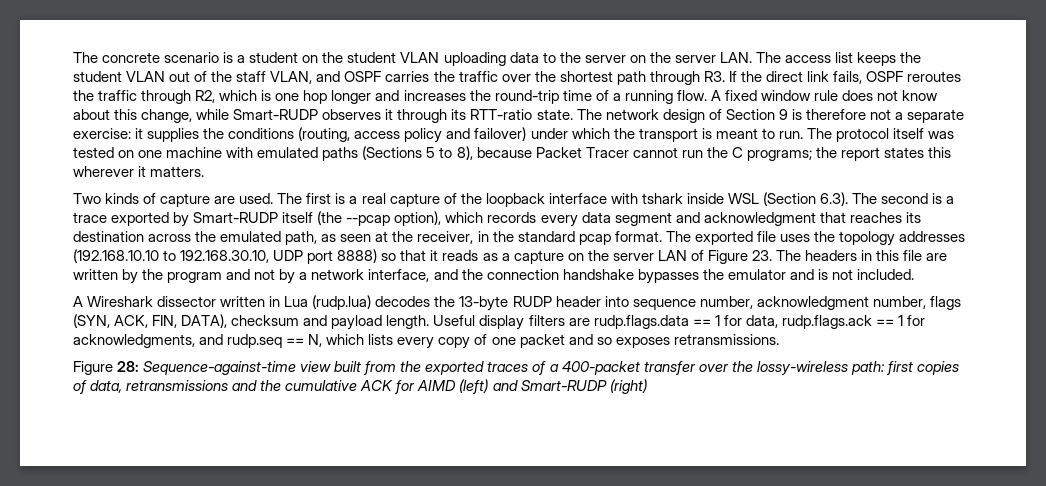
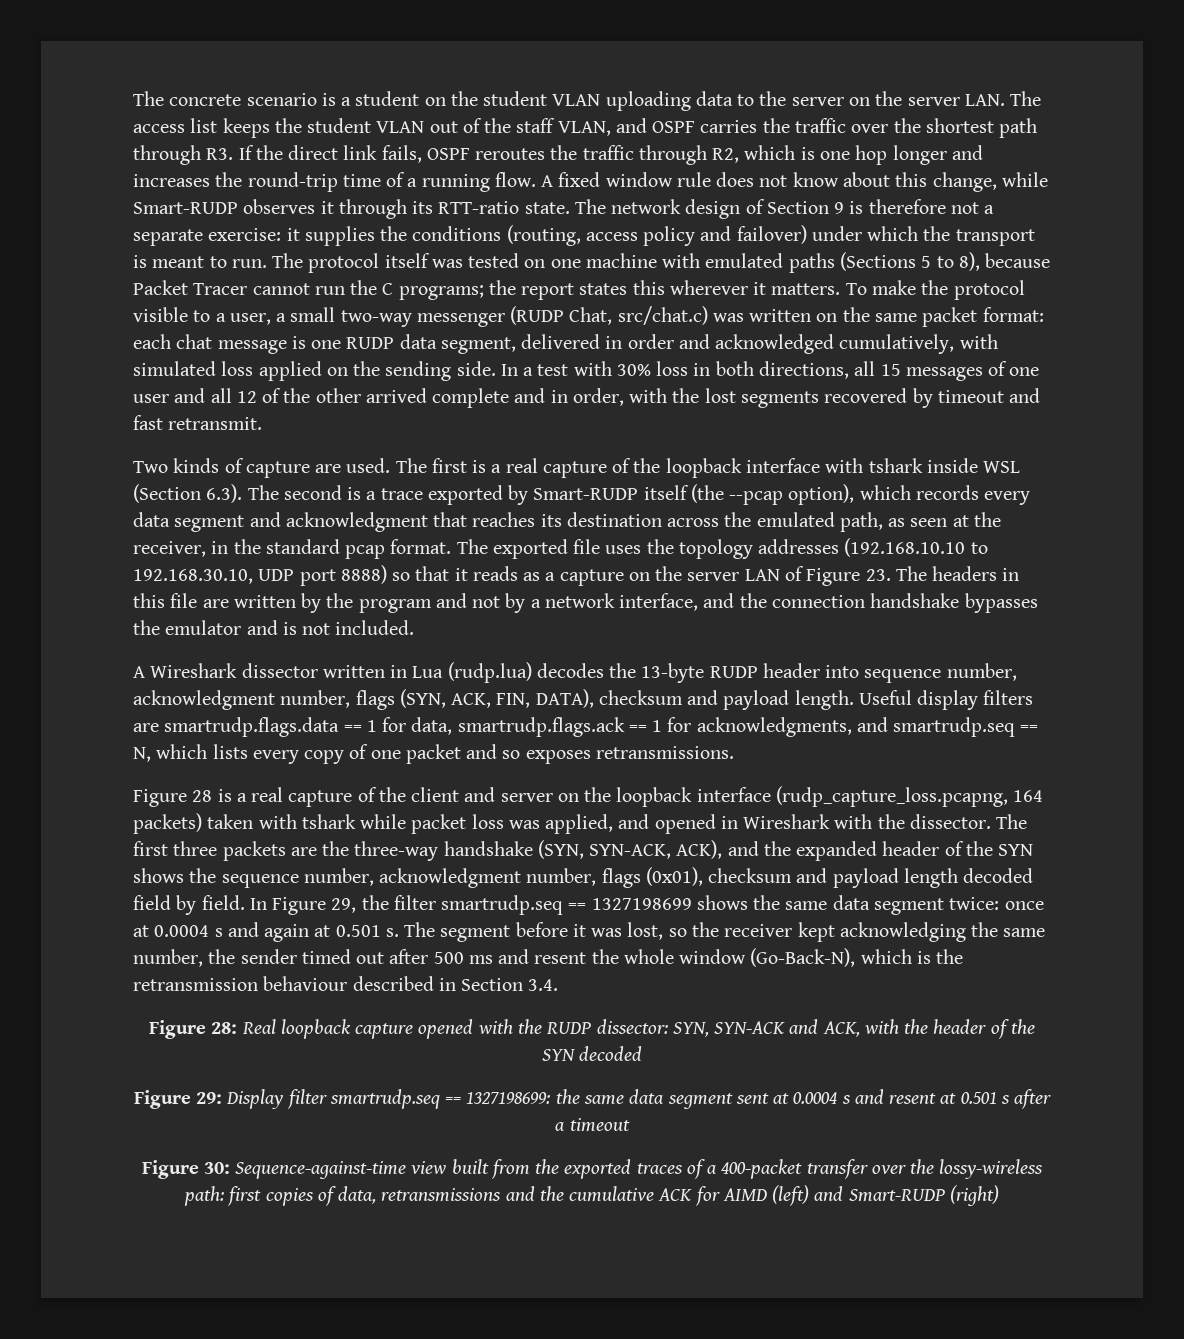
(205, 171) none -> [845,280,1025,300] [133,306,1044,327] [133,334,998,354] [133,361,1040,381] [133,388,1041,408] [133,415,263,430] To make the protocol visible to a user, a small two-way messenger (RUDP Chat, src/chat.c) was written on the same packet format: each chat message is one RUDP data segment, delivered in order and acknowledged cumulatively, with simulated loss applied on the sending side. In a test with 30% loss in both directions, all 15 messages of one user and all 12 of the other arrived complete and in order, with the lost segments recovered by timeout and fast retransmit.
[593,315,689,329] rudp.flags.data -> [164,717,340,737] smartrudp.flags.data
[781,315,872,329] rudp.flags.ack -> [457,717,625,737] smartrudp.flags.ack
[227,334,283,348] rudp.seq -> [893,717,1016,737] smartrudp.seq
[117,361,140,372] 28: -> [192,786,1044,807] [133,813,1028,834] [133,840,1034,861] [133,867,1034,888] [133,895,1044,915] [133,922,1046,942] [133,948,964,967] [133,976,559,991] [149,1019,1035,1039] [541,1046,643,1061] [133,1089,1052,1109] [555,1118,630,1132] [141,1160,230,1179] 28 is a real capture of the client and server on the loopback interface (rudp_capture_loss.pcapng, 164 packets) taken with tshark while packet loss was applied, and opened in Wireshark with the dissector. The first three packets are the three-way handshake (SYN, SYN-ACK, ACK), and the expanded header of the SYN shows the sequence number, acknowledgment number, flags (0x01), checksum and payload length decoded field by field. In Figure 29, the filter smartrudp.seq == 1327198699 shows the same data segment twice: once at 0.0004 s and again at 0.501 s. The segment before it was lost, so the receiver kept acknowledging the same number, the sender timed out after 500 ms and resent the whole window (Go-Back-N), which is the retransmission behaviour described in Section 3.4. // Figure 28: Real loopback capture opened with the RUDP dissector: SYN, SYN-ACK and ACK, with the header of the SYN decoded // Figure 29: Display filter smartrudp.seq == 1327198699: the same data segment sent at 0.0004 s and resent at 0.501 s after a timeout // Figure 30:

